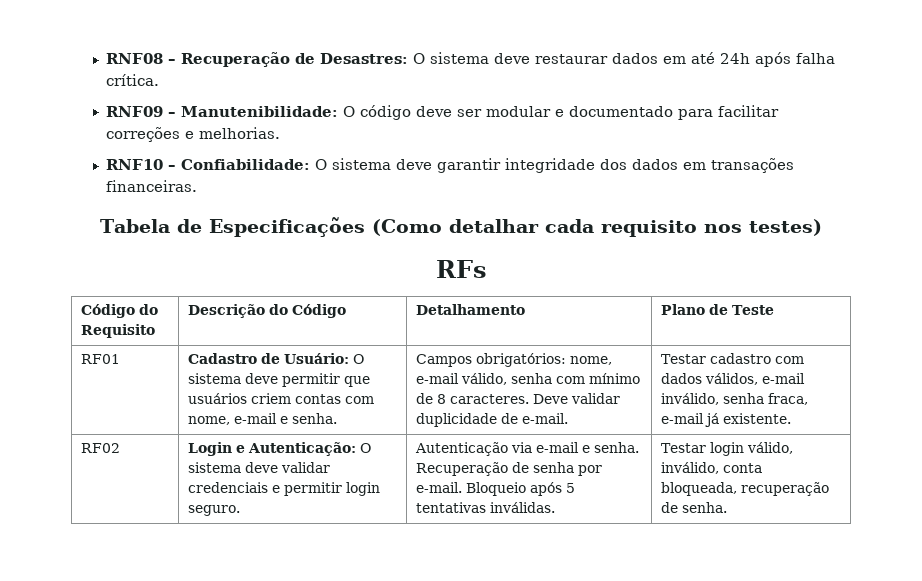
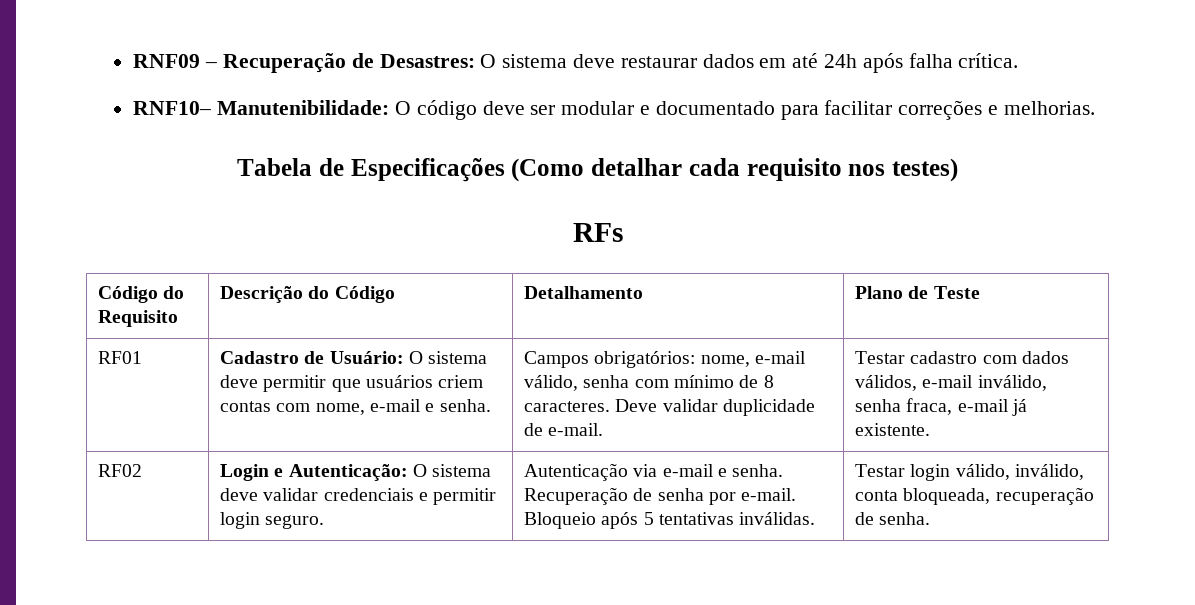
[106,53,164,64] RNF08 -> [133,54,201,68] RNF09
[106,106,177,117] RNF09 – -> [133,101,212,115] RNF10–
[106,158,795,173] [106,180,198,192] // RNF10 – Confiabilidade: O sistema deve garantir integridade dos dados em transações financeiras. -> (1095, 108) none

